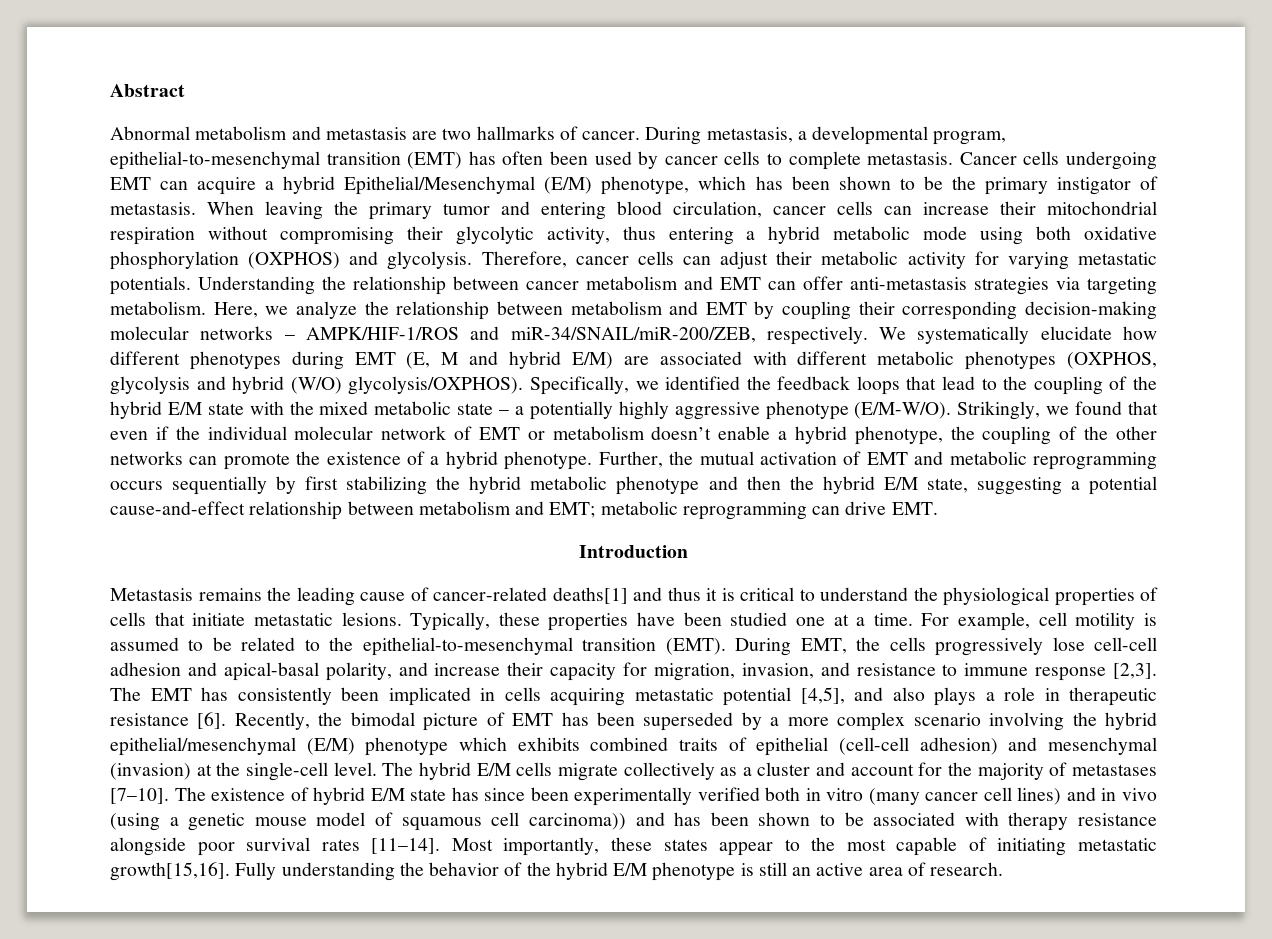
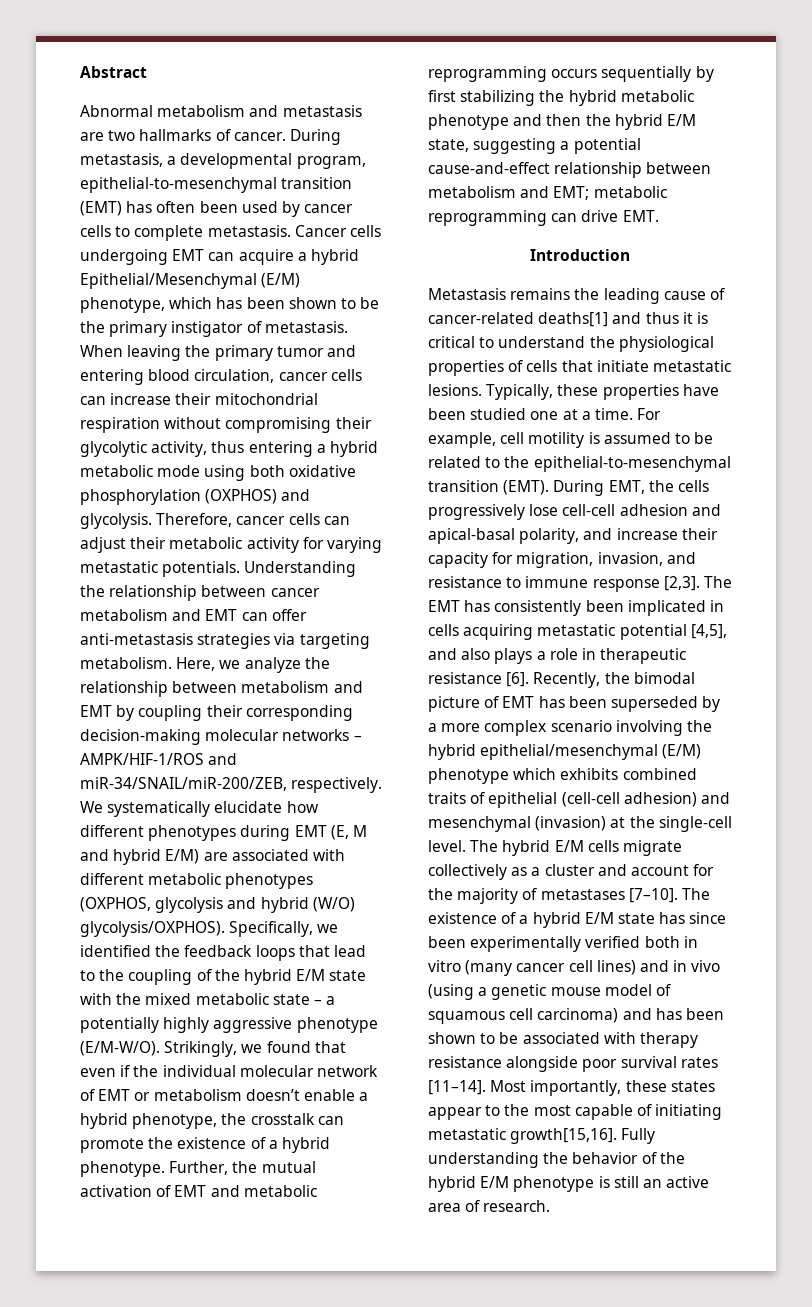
[982,426,1158,445] [110,451,183,465] coupling of the other networks -> [250,1113,315,1125] crosstalk
(309, 794) none -> [519,915,529,924] a
[528,813,626,830] carcinoma)) -> [537,1008,619,1023] carcinoma)

